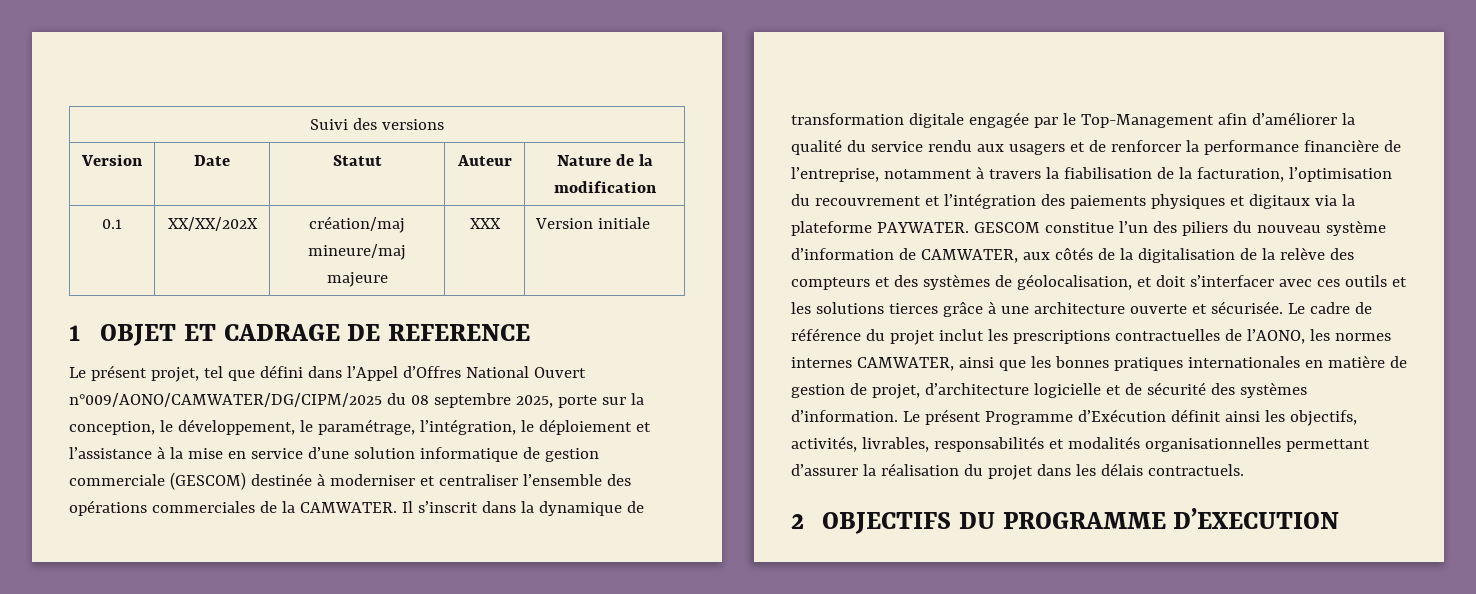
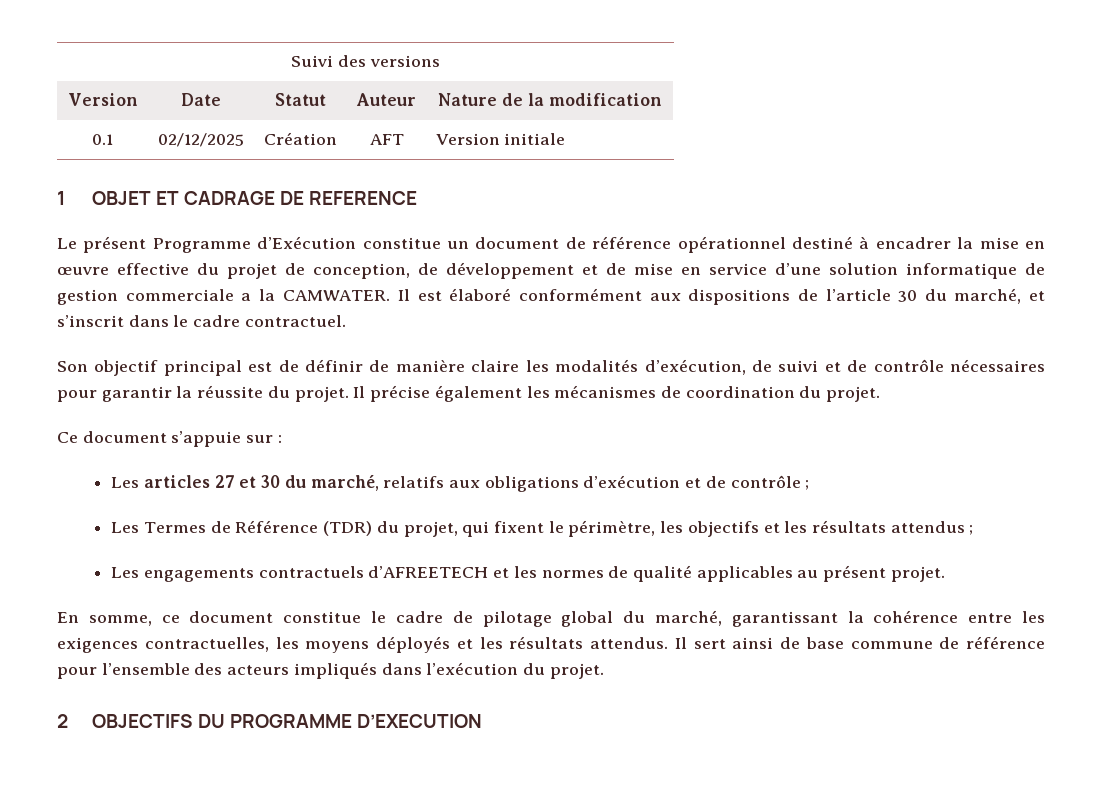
[167,217,258,231] [309,216,405,233] [308,244,406,260] [326,272,388,287] [469,218,501,229] XX/XX/202X | création/maj mineure/maj majeure | XXX -> [157,133,244,147] [263,132,337,145] [369,134,404,145] 02/12/2025 | Création | AFT
[150,365,586,382] [69,393,644,408] [69,419,651,435] [69,446,183,459] projet, tel que défini dans l’Appel d’Offres National Ouvert n°009/AONO/CAMWATER/DG/CIPM/2025 du 08 septembre 2025, porte sur la conception, le développement, le paramétrage, l’intégration, le déploiement et l’assistance à la -> [152,236,1045,253] [57,262,626,279] Programme d’Exécution constitue un document de référence opérationnel destiné à encadrer la mise en œuvre effective du projet de conception, de développement et de
[169,472,631,490] [69,500,644,516] [791,112,1355,128] [791,139,1401,155] [791,166,1392,182] [791,193,1355,209] [791,220,1386,236] [791,247,1354,263] [791,274,1407,290] [791,301,1372,317] [791,328,1391,345] [791,355,1407,371] [791,382,1307,399] [791,409,1357,426] [791,436,1370,452] [791,463,1244,480] (GESCOM) destinée à moderniser et centraliser l’ensemble des opérations commerciales de la CAMWATER. Il s’inscrit dans la dynamique de transformation digitale engagée par le Top-Management afin d’améliorer la qualité du service rendu aux usagers et de renforcer la performance financière de l’entreprise, notamment à travers la fiabilisation de la facturation, l’optimisation du recouvrement et l’intégration des paiements physiques et digitaux via la plateforme PAYWATER. GESCOM constitue l’un des piliers du nouveau système d’information de CAMWATER, aux côtés de la digitalisation de la relève des compteurs et des systèmes de géolocalisation, et doit s’interfacer avec ces outils et les solutions tierces grâce à une architecture ouverte et sécurisée. Le cadre de référence du projet inclut les prescriptions contractuelles de l’AONO, les normes internes CAMWATER, ainsi que les bonnes pratiques internationales en matière de gestion de projet, d’architecture logicielle et de sécurité des systèmes d’information. Le présent Programme d’Exécution définit ainsi les objectifs, activités, livrables, responsabilités et modalités organisationnelles permettant d’assurer la réalisation du projet dans les délais contractuels. -> [241,288,1045,305] [57,315,346,327] [57,359,1045,376] [57,385,881,402] [57,431,282,447] [111,474,810,492] [111,520,974,537] [111,565,945,582] [57,610,1045,627] [57,636,1045,653] [57,662,604,679] a la CAMWATER. Il est élaboré conformément aux dispositions de l’article 30 du marché, et s’inscrit dans le cadre contractuel. // Son objectif principal est de définir de manière claire les modalités d’exécution, de suivi et de contrôle nécessaires pour garantir la réussite du projet. Il précise également les mécanismes de coordination du projet. // Ce document s’appuie sur : // Les articles 27 et 30 du marché, relatifs aux obligations d’exécution et de contrôle ; // Les Termes de Référence (TDR) du projet, qui fixent le périmètre, les objectifs et les résultats attendus ; // Les engagements contractuels d’AFREETECH et les normes de qualité applicables au présent projet. // En somme, ce document constitue le cadre de pilotage global du marché, garantissant la cohérence entre les exigences contractuelles, les moyens déployés et les résultats attendus. Il sert ainsi de base commune de référence pour l’ensemble des acteurs impliqués dans l’exécution du projet.

